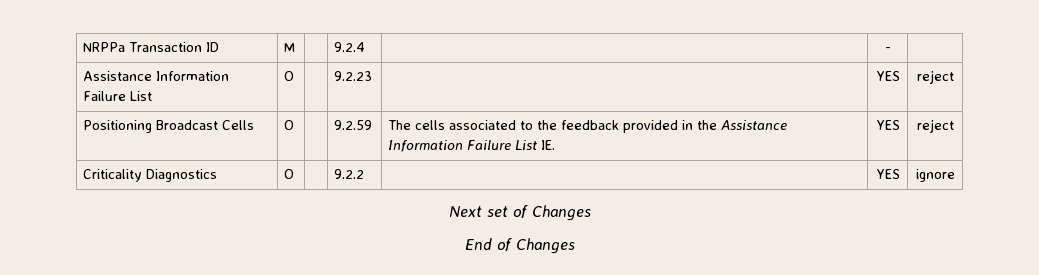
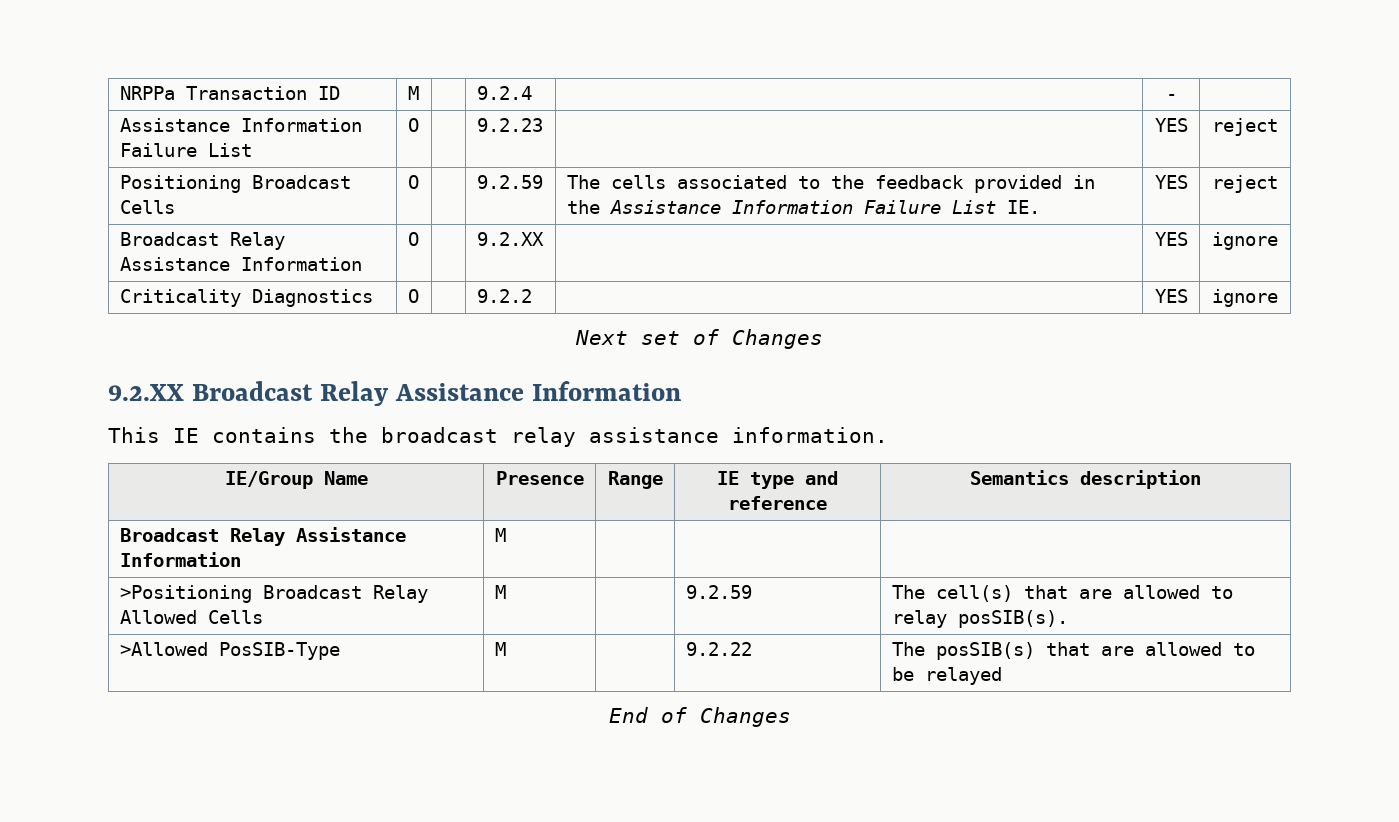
(954, 126) none -> [119,232,285,250] [119,257,362,271] [407,232,419,246] [476,232,544,246] [1154,232,1188,246] [1212,232,1278,250] // Broadcast Relay Assistance Information | O | | 9.2.XX | | YES | ignore
(591, 213) none -> [108,381,681,406] [108,427,888,447] [224,471,368,489] [495,471,584,485] [607,471,663,489] [717,471,838,489] [728,496,827,510] [970,470,1201,489] [119,527,406,546] [119,552,241,567] [494,528,506,542] [119,585,428,603] [119,610,263,624] [494,585,506,599] [685,585,752,599] [891,585,1233,602] [891,610,1068,628] [119,642,340,660] [494,642,506,656] [685,642,752,656] [891,642,1255,660] [891,667,1002,685] // 9.2.XX Broadcast Relay Assistance Information // This IE contains the broadcast relay assistance information. // IE/Group Name | Presence | Range | IE type and reference | Semantics description // Broadcast Relay Assistance Information | M | | | // >Positioning Broadcast Relay Allowed Cells | M | | 9.2.59 | The cell(s) that are allowed to relay posSIB(s). // >Allowed PosSIB-Type | M | | 9.2.22 | The posSIB(s) that are allowed to be relayed

